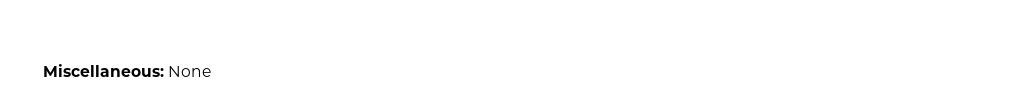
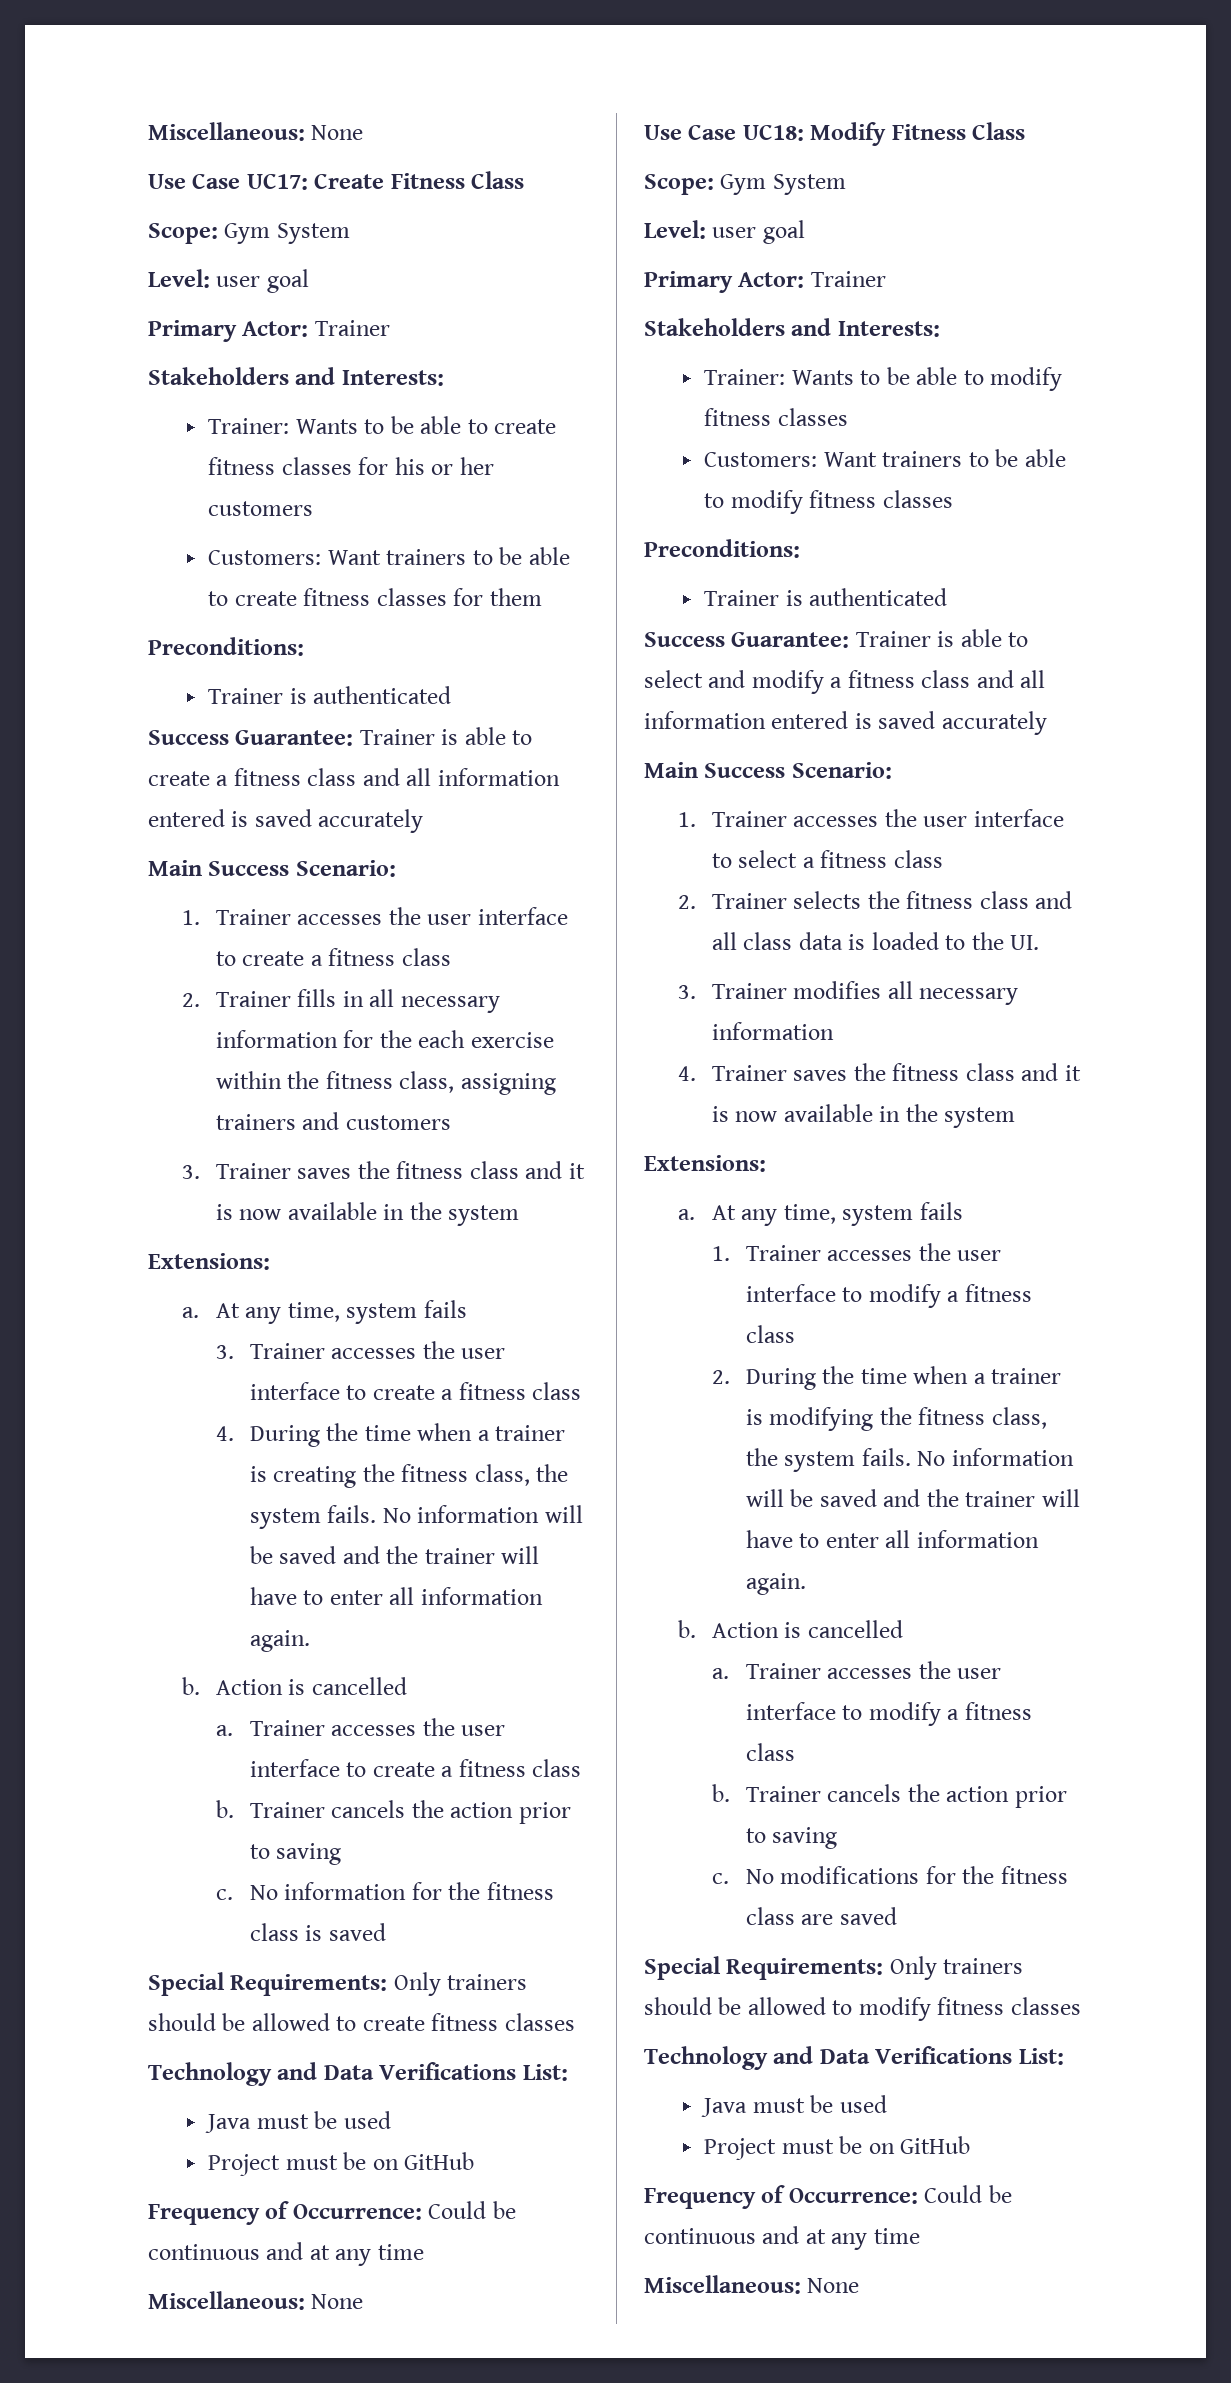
[43,64,212,77] Miscellaneous: None -> [148,122,364,141] [148,171,525,190] [148,223,350,244] [148,269,309,293] [148,320,390,342] [148,367,444,386] [208,416,557,434] [208,457,494,475] [208,501,314,516] [208,547,570,565] [208,588,542,606] [148,637,304,656] [208,686,452,704] [148,727,533,746] [148,768,560,786] [148,809,424,833] [148,860,396,877] [181,907,568,925] [215,948,451,966] [181,989,500,1013] [215,1030,554,1048] [215,1071,556,1095] [215,1112,451,1130] [181,1161,585,1179] [215,1202,520,1226] [148,1253,270,1270] [181,1300,467,1324] [215,1341,506,1359] [249,1382,582,1400] [215,1423,566,1447] [249,1464,569,1488] [249,1505,583,1529] [249,1546,540,1564] [249,1587,543,1605] [249,1630,310,1652] [181,1677,407,1695] [215,1718,506,1736] [249,1759,582,1777] [215,1800,571,1824] [249,1843,342,1865] [215,1882,554,1900] [249,1923,386,1941] [148,1972,528,1996] [148,2013,575,2031] [148,2062,568,2086] [205,2111,391,2133] [208,2152,475,2176] [148,2201,516,2225] [148,2242,424,2266] [148,2291,364,2310] [644,122,1026,146] [644,174,846,195] [644,220,805,244] [644,271,886,293] [644,318,940,337] [704,367,1063,391] [704,408,848,426] [704,449,1066,467] [704,490,953,514] [644,539,800,558] [704,588,948,606] [644,629,1029,648] [644,670,1046,694] [644,711,1047,735] [644,762,892,779] [677,809,1064,827] [711,850,943,868] [677,891,1073,909] [711,932,1040,950] [677,981,1019,1005] [711,1022,834,1040] [677,1063,1081,1081] [711,1104,1016,1128] [644,1155,766,1172] [677,1202,963,1226] [711,1243,1002,1261] [745,1284,1032,1308] [745,1325,795,1343] [711,1366,1062,1390] [745,1407,1047,1431] [745,1448,1074,1472] [745,1489,1080,1507] [745,1530,1039,1548] [745,1573,806,1595] [677,1620,903,1638] [711,1661,1002,1679] [745,1702,1032,1726] [745,1743,795,1761] [711,1784,1067,1808] [745,1827,838,1849] [711,1866,1068,1884] [745,1907,897,1925] [644,1956,1024,1980] [644,1997,1081,2021] [644,2046,1064,2070] [701,2095,887,2117] [704,2136,971,2160] [644,2185,1012,2209] [644,2226,920,2250] [644,2275,860,2294] Miscellaneous: None // Use Case UC17: Create Fitness Class // Scope: Gym System // Level: user goal // Primary Actor: Trainer // Stakeholders and Interests: // Trainer: Wants to be able to create fitness classes for his or her customers // Customers: Want trainers to be able to create fitness classes for them // Preconditions: // Trainer is authenticated // Success Guarantee: Trainer is able to create a fitness class and all information entered is saved accurately // Main Success Scenario: // 1. Trainer accesses the user interface to create a fitness class // 2. Trainer fills in all necessary information for the each exercise within the fitness class, assigning trainers and customers // 3. Trainer saves the fitness class and it is now available in the system // Extensions: // a. At any time, system fails // 3. Trainer accesses the user interface to create a fitness class // 4. During the time when a trainer is creating the fitness class, the system fails. No information will be saved and the trainer will have to enter all information again. // b. Action is cancelled // a. Trainer accesses the user interface to create a fitness class // b. Trainer cancels the action prior to saving // c. No information for the fitness class is saved // Special Requirements: Only trainers should be allowed to create fitness classes // Technology and Data Verifications List: // Java must be used // Project must be on GitHub // Frequency of Occurrence: Could be continuous and at any time // Miscellaneous: None // Use Case UC18: Modify Fitness Class // Scope: Gym System // Level: user goal // Primary Actor: Trainer // Stakeholders and Interests: // Trainer: Wants to be able to modify fitness classes // Customers: Want trainers to be able to modify fitness classes // Preconditions: // Trainer is authenticated // Success Guarantee: Trainer is able to select and modify a fitness class and all information entered is saved accurately // Main Success Scenario: // 1. Trainer accesses the user interface to select a fitness class // 2. Trainer selects the fitness class and all class data is loaded to the UI. // 3. Trainer modifies all necessary information // 4. Trainer saves the fitness class and it is now available in the system // Extensions: // a. At any time, system fails // 1. Trainer accesses the user interface to modify a fitness class // 2. During the time when a trainer is modifying the fitness class, the system fails. No information will be saved and the trainer will have to enter all information again. // b. Action is cancelled // a. Trainer accesses the user interface to modify a fitness class // b. Trainer cancels the action prior to saving // c. No modifications for the fitness class are saved // Special Requirements: Only trainers should be allowed to modify fitness classes // Technology and Data Verifications List: // Java must be used // Project must be on GitHub // Frequency of Occurrence: Could be continuous and at any time // Miscellaneous: None

